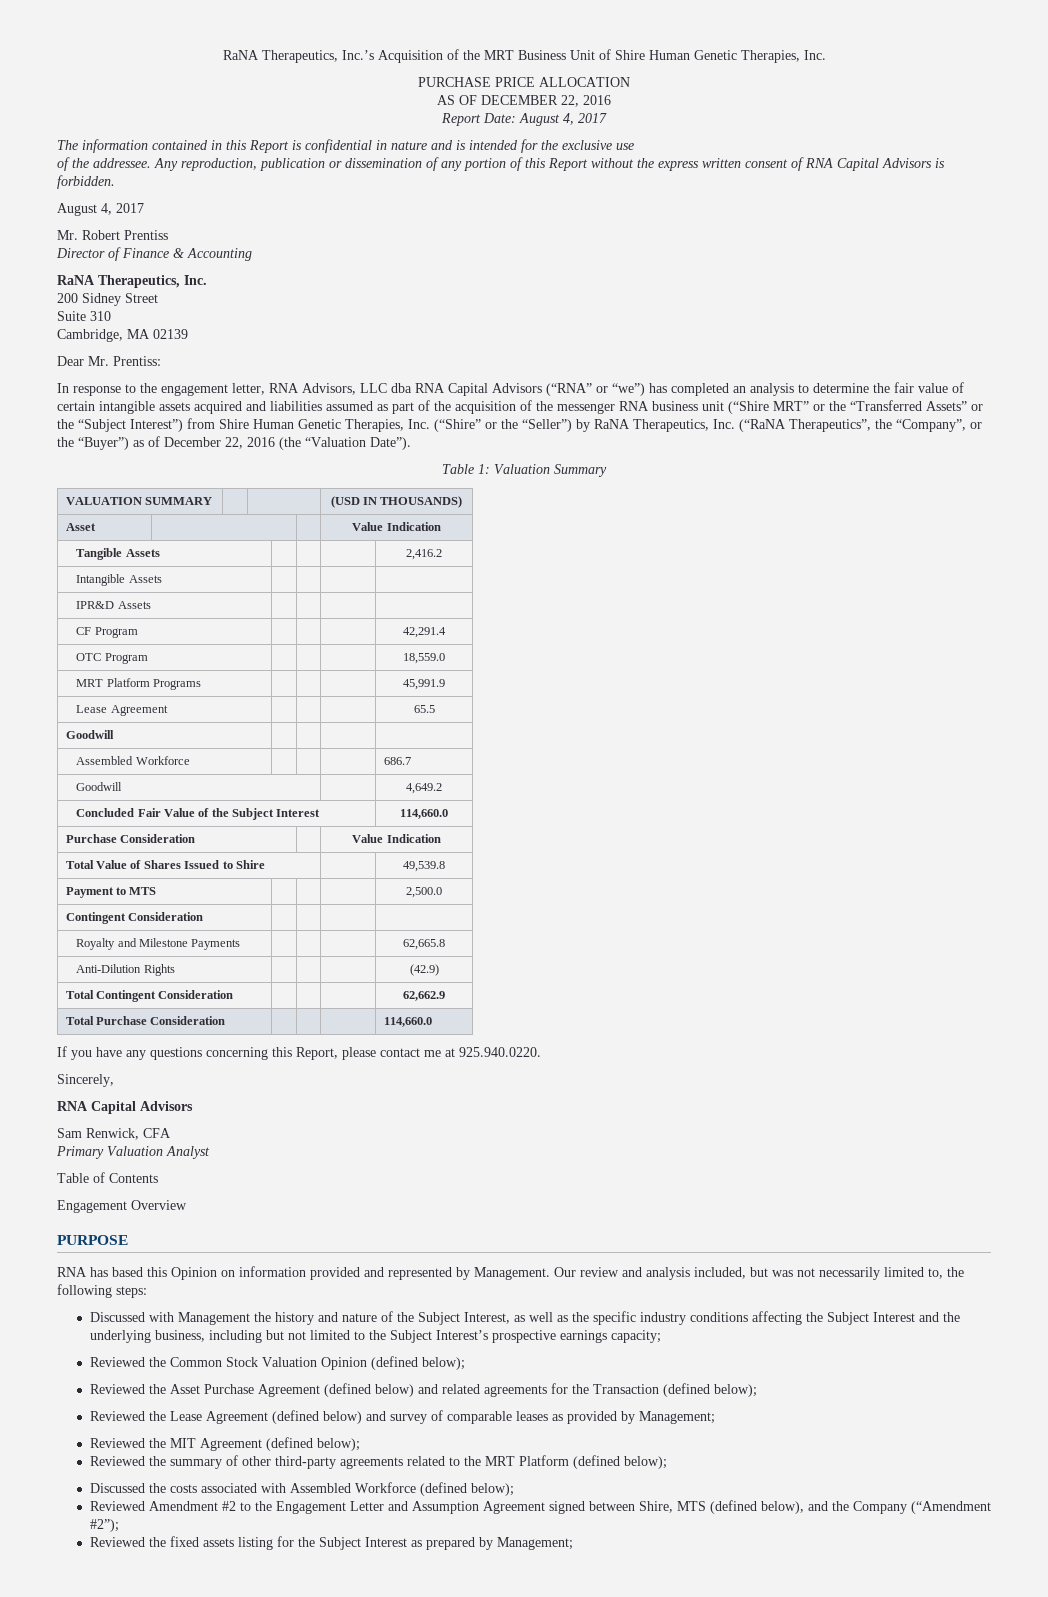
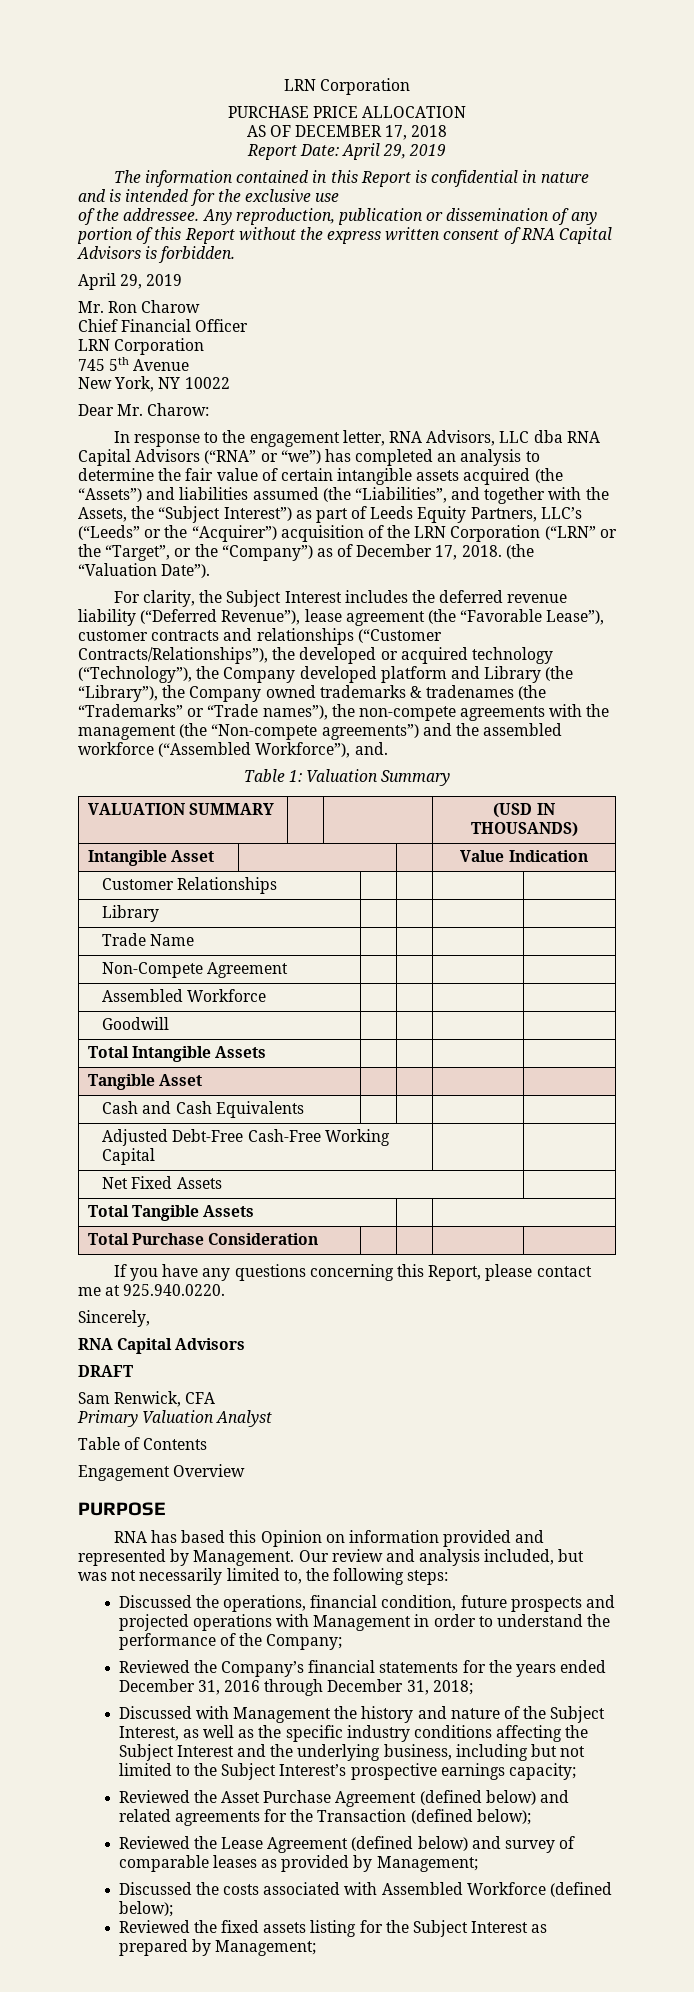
[222,49,826,63] RaNA Therapeutics, Inc.’s Acquisition of the MRT Business Unit of Shire Human Genetic Therapies, Inc. -> [283,78,411,95] LRN Corporation
[561,95,611,107] 22, 2016 -> [385,125,448,140] 17, 2018
[519,113,607,126] August 4, 2017 -> [342,143,447,160] April 29, 2019
[57,203,144,216] [57,230,168,240] [56,247,252,261] [57,275,207,288] [57,293,158,306] [57,311,111,321] [57,329,188,342] August 4, 2017 // Mr. Robert Prentiss // Director of Finance & Accounting // RaNA Therapeutics, Inc. // 200 Sidney Street // Suite 310 // Cambridge, MA 02139 -> [78,273,183,290] [78,300,201,313] [78,319,249,332] [78,338,205,355] [78,357,190,371] [78,376,230,392] April 29, 2019 // Mr. Ron Charow // Chief Financial Officer // LRN Corporation // 745 5th Avenue // New York, NY 10022
[113,356,161,366] Prentiss: -> [147,403,210,416] Charow:
(242, 407) none -> [534,468,563,483] [78,488,142,502] (the “Assets”)
[377,400,983,414] [57,418,982,432] [57,437,129,450] as part of the acquisition of the messenger RNA business unit (“Shire MRT” or the “Transferred Assets” or the “Subject Interest”) from Shire Human Genetic Therapies, Inc. (“Shire” or the “Seller”) by RaNA Therapeutics, Inc. (“RaNA Therapeutics”, the “Company”, or the “Buyer”) -> [322,487,609,504] [78,506,582,523] [78,525,617,542] [78,544,313,561] (the “Liabilities”, and together with the Assets, the “Subject Interest”) as part of Leeds Equity Partners, LLC’s (“Leeds” or the “Acquirer”) acquisition of the LRN Corporation (“LRN” or the “Target”, or the “Company”)
[225,437,275,449] 22, 2016 -> [435,545,502,560] 17, 2018.
(411, 443) none -> [113,590,568,607] [78,609,605,626] [78,628,442,645] [78,647,553,664] [78,666,574,683] [78,685,547,702] [78,704,610,721] [78,723,563,740] [78,742,388,758] // For clarity, the Subject Interest includes the deferred revenue liability (“Deferred Revenue”), lease agreement (the “Favorable Lease”), customer contracts and relationships (“Customer Contracts/Relationships”), the developed or acquired technology (“Technology”), the Company developed platform and Library (the “Library”), the Company owned trademarks & tradenames (the “Trademarks” or “Trade names”), the non-compete agreements with the management (the “Non-compete agreements”) and the assembled workforce (“Assembled Workforce”), and.
(463, 502) none -> [87,850,167,866] Intangible
[76,548,160,560] [406,549,442,560] [76,574,162,586] [76,601,151,609] [76,627,138,638] [403,627,446,638] [76,653,148,664] [403,653,445,664] [76,678,201,690] [403,679,445,690] [76,705,108,713] Tangible Assets | | | | 2,416.2 // Intangible Assets | | | | // IPR&D Assets | | | | // CF Program | | | | 42,291.4 // OTC Program | | | | 18,559.0 // MRT Platform Programs | | | | 45,991.9 // Lease -> [102,877,278,894] [102,905,160,922] [102,933,195,946] [102,962,204,978] Customer Relationships | | | | // Library | | | | // Trade Name | | | | // Non-Compete
[413,705,435,713] [65,730,114,739] | 65.5 // Goodwill | | | -> (289, 970) none
[383,757,411,765] [76,782,123,791] [406,783,442,794] [76,808,321,820] [400,809,448,819] [65,834,196,843] [352,834,441,843] [65,860,265,869] [403,861,445,872] [65,887,157,898] [406,887,442,898] [65,912,204,924] [76,938,241,950] [403,939,445,950] [76,964,175,976] [409,964,439,976] [65,990,234,1002] [403,991,445,1001] 686.7 // Goodwill | | 4,649.2 // Concluded Fair Value of the Subject Interest | 114,660.0 // Purchase Consideration | | Value Indication // Total Value of Shares Issued to Shire | | 49,539.8 // Payment to MTS | | | | 2,500.0 // Contingent Consideration | | | | // Royalty and Milestone Payments | | | | 62,665.8 // Anti-Dilution Rights | | | | (42.9) // Total Contingent Consideration | | | | 62,662.9 -> [102,1017,170,1030] [87,1046,267,1062] [87,1074,203,1090] [102,1101,304,1118] [102,1129,390,1146] [102,1148,156,1165] [102,1176,222,1189] [87,1205,255,1221] // Goodwill | | | | // Total Intangible Assets | | | | // Tangible Asset | | | | // Cash and Cash Equivalents | | | | // Adjusted Debt-Free Cash-Free Working Capital | | // Net Fixed Assets | // Total Tangible Assets | |
[383,1017,432,1027] 114,660.0 -> (319, 1239) none
(193, 1106) none -> [78,1365,133,1377] // DRAFT
(147, 1292) none -> [118,1595,616,1612] [118,1614,611,1631] [118,1633,343,1650] [118,1660,607,1677] [118,1679,473,1696] // Discussed the operations, financial condition, future prospects and projected operations with Management in order to understand the performance of the Company; // Reviewed the Company’s financial statements for the years ended December 31, 2016 through December 31, 2018;
[89,1356,465,1370] // Reviewed the Common Stock Valuation Opinion (defined below); -> (577, 1771) none
[89,1437,360,1451] [89,1455,667,1469] // Reviewed the MIT Agreement (defined below); // Reviewed the summary of other third-party agreements related to the MRT Platform (defined below); -> (478, 1864) none
[89,1500,991,1514] [89,1519,119,1532] // Reviewed Amendment #2 to the Engagement Letter and Assumption Agreement signed between Shire, MTS (defined below), and the Company (“Amendment #2”); -> (173, 1909) none

